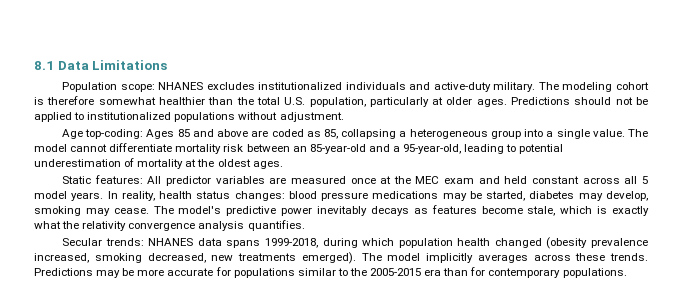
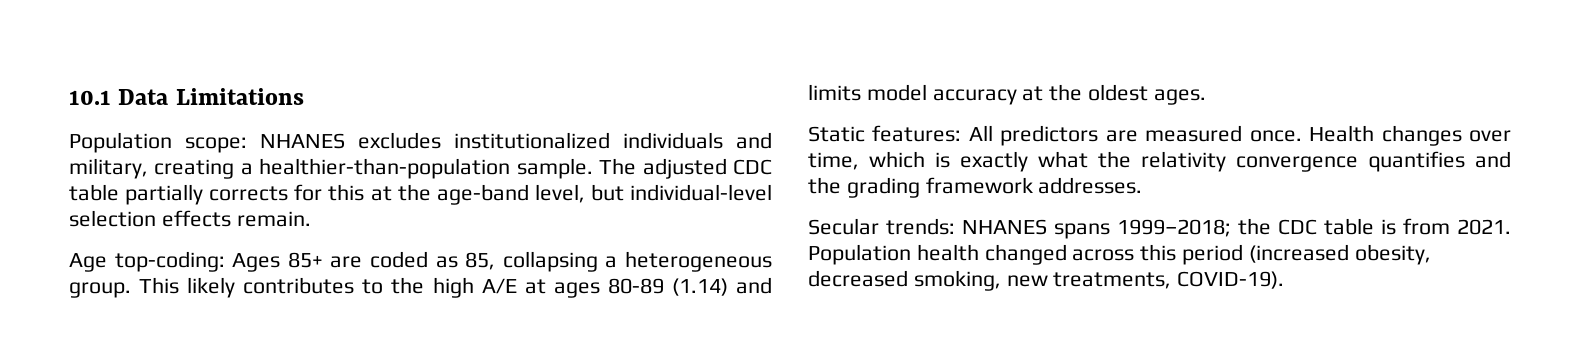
[34,61,54,70] 8.1 -> [69,90,111,105] 10.1
[433,82,649,92] [34,96,648,107] [34,112,344,122] active-duty military. The modeling cohort is therefore somewhat healthier than the total U.S. population, particularly at older ages. Predictions should not be applied to institutionalized populations without adjustment. -> [69,158,773,179] [69,184,772,205] [69,210,311,227] military, creating a healthier-than-population sample. The adjusted CDC table partially corrects for this at the age-band level, but individual-level selection effects remain.
[177,129,249,137] 85 and above -> [287,252,323,268] 85+
[490,129,648,139] [34,143,564,154] [34,158,184,169] group into a single value. The model cannot differentiate mortality risk between an 85-year-old and a 95-year-old, leading to potential underestimation of mortality -> [69,277,772,298] [808,84,1017,105] group. This likely contributes to the high A/E at ages 80-89 (1.14) and limits model accuracy
[165,176,648,186] [34,191,648,201] [34,205,556,216] predictor variables are measured once at the MEC exam and held constant across all 5 model years. In reality, health status changes: blood pressure medications may be started, diabetes may develop, smoking may cease. The model's predictive power inevitably decays as features become stale, -> [1000,125,1511,146] [808,152,859,170] predictors are measured once. Health changes over time,
[198,220,305,231] [62,237,648,249] [34,252,648,264] [34,267,627,278] analysis quantifies. // Secular trends: NHANES data spans 1999-2018, during which population health changed (obesity prevalence increased, smoking decreased, new treatments emerged). The model implicitly averages across these trends. Predictions may be more accurate for populations similar to the 2005-2015 era than for contemporary populations. -> [1368,151,1511,172] [808,177,1143,198] [808,218,1511,239] [808,244,1431,265] [808,270,1285,291] quantifies and the grading framework addresses. // Secular trends: NHANES spans 1999–2018; the CDC table is from 2021. Population health changed across this period (increased obesity, decreased smoking, new treatments, COVID-19).

